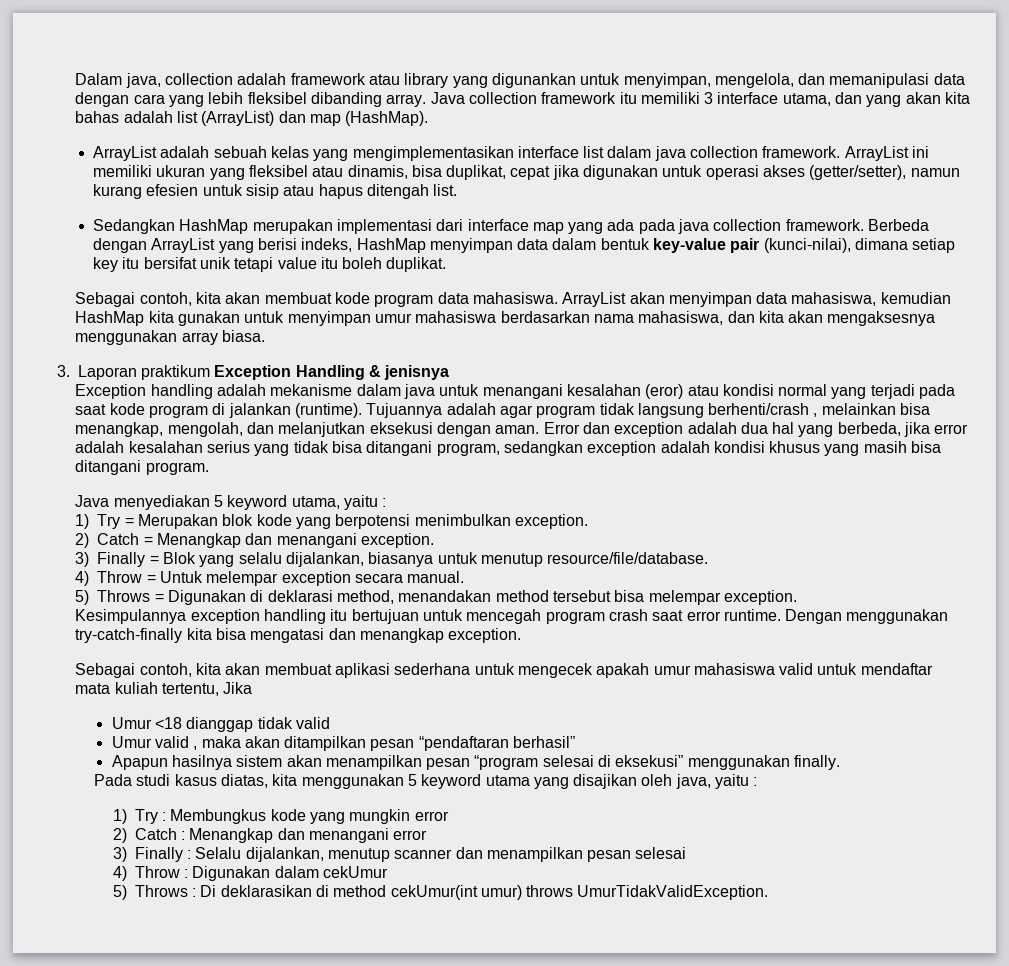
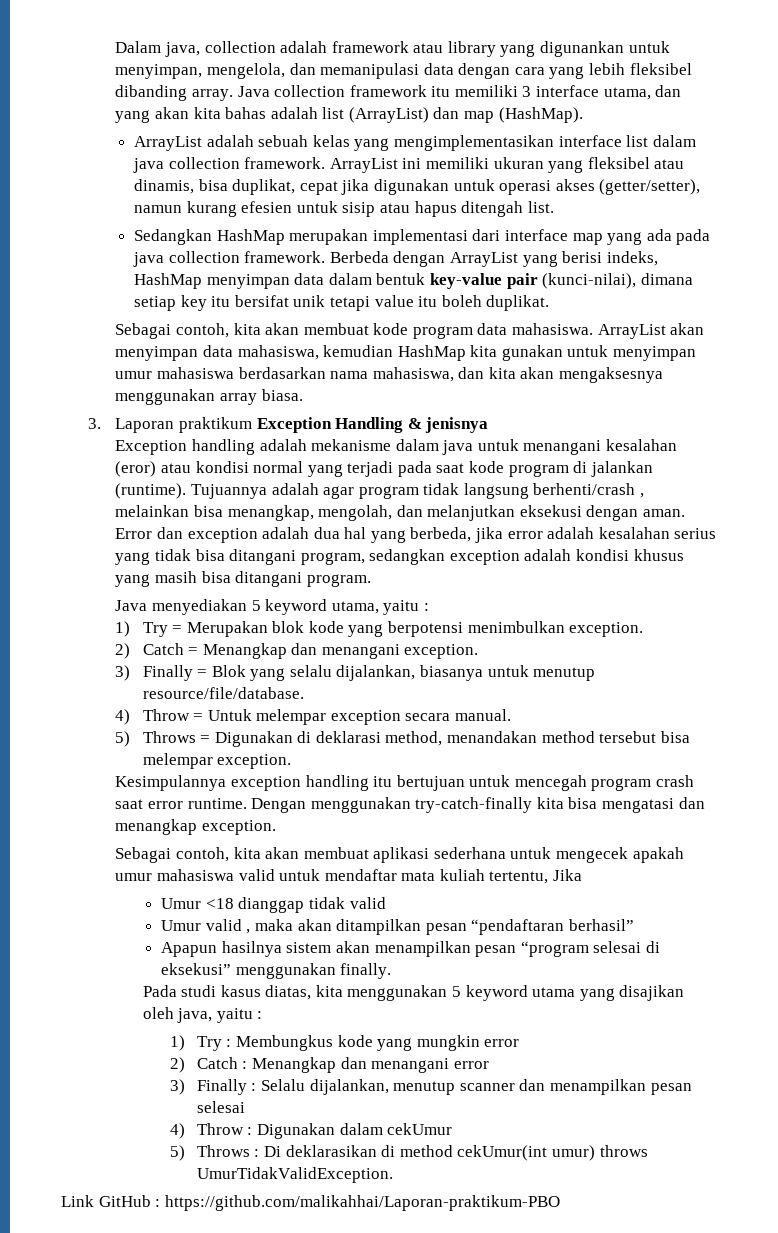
(769, 892) none -> [61,1195,560,1211] // Link GitHub : https://github.com/malikahhai/Laporan-praktikum-PBO

